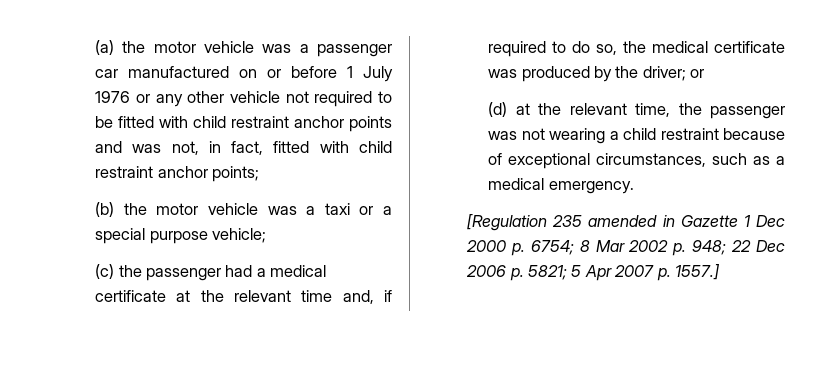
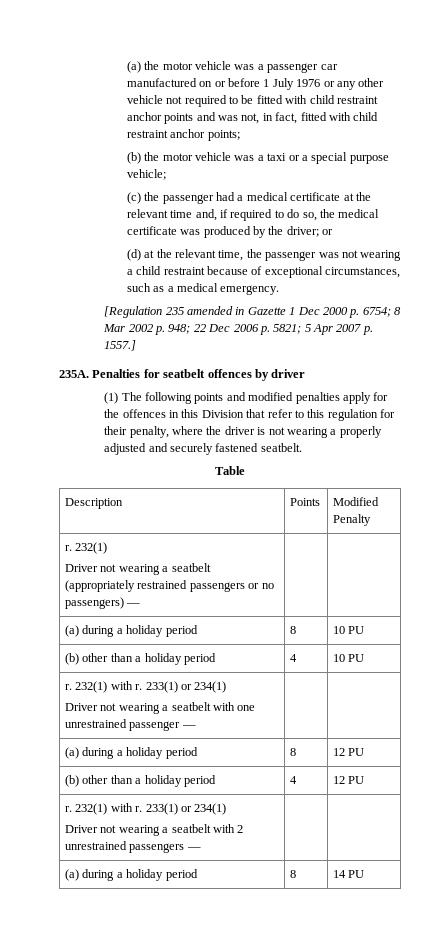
(721, 272) none -> [59,369,306,381] [104,392,389,404] [104,409,396,421] [104,426,382,438] [104,443,302,455] [215,466,245,475] [65,498,124,509] [290,498,321,506] [333,497,380,506] [333,514,372,526] [65,542,108,554] [65,563,211,575] [65,580,274,592] [65,597,141,609] [65,625,198,637] [290,626,297,634] [333,626,365,634] [65,653,216,665] [290,654,298,662] [333,654,365,662] [65,681,227,693] [65,702,256,714] [65,719,196,731] [65,747,198,759] [290,748,297,756] [333,748,365,756] [65,775,216,787] [290,776,298,784] [333,776,365,784] [65,803,227,815] [65,824,244,836] [65,841,201,853] [65,869,198,881] [290,870,297,878] [333,870,365,878] // 235A. Penalties for seatbelt offences by driver // (1) The following points and modified penalties apply for the offences in this Division that refer to this regulation for their penalty, where the driver is not wearing a properly adjusted and securely fastened seatbelt. // Table // Description | Points | Modified Penalty // r. 232(1) // Driver not wearing a seatbelt (appropriately restrained passengers or no passengers) — | | // (a) during a holiday period | 8 | 10 PU // (b) other than a holiday period | 4 | 10 PU // r. 232(1) with r. 233(1) or 234(1) // Driver not wearing a seatbelt with one unrestrained passenger — | | // (a) during a holiday period | 8 | 12 PU // (b) other than a holiday period | 4 | 12 PU // r. 232(1) with r. 233(1) or 234(1) // Driver not wearing a seatbelt with 2 unrestrained passengers — | | // (a) during a holiday period | 8 | 14 PU

